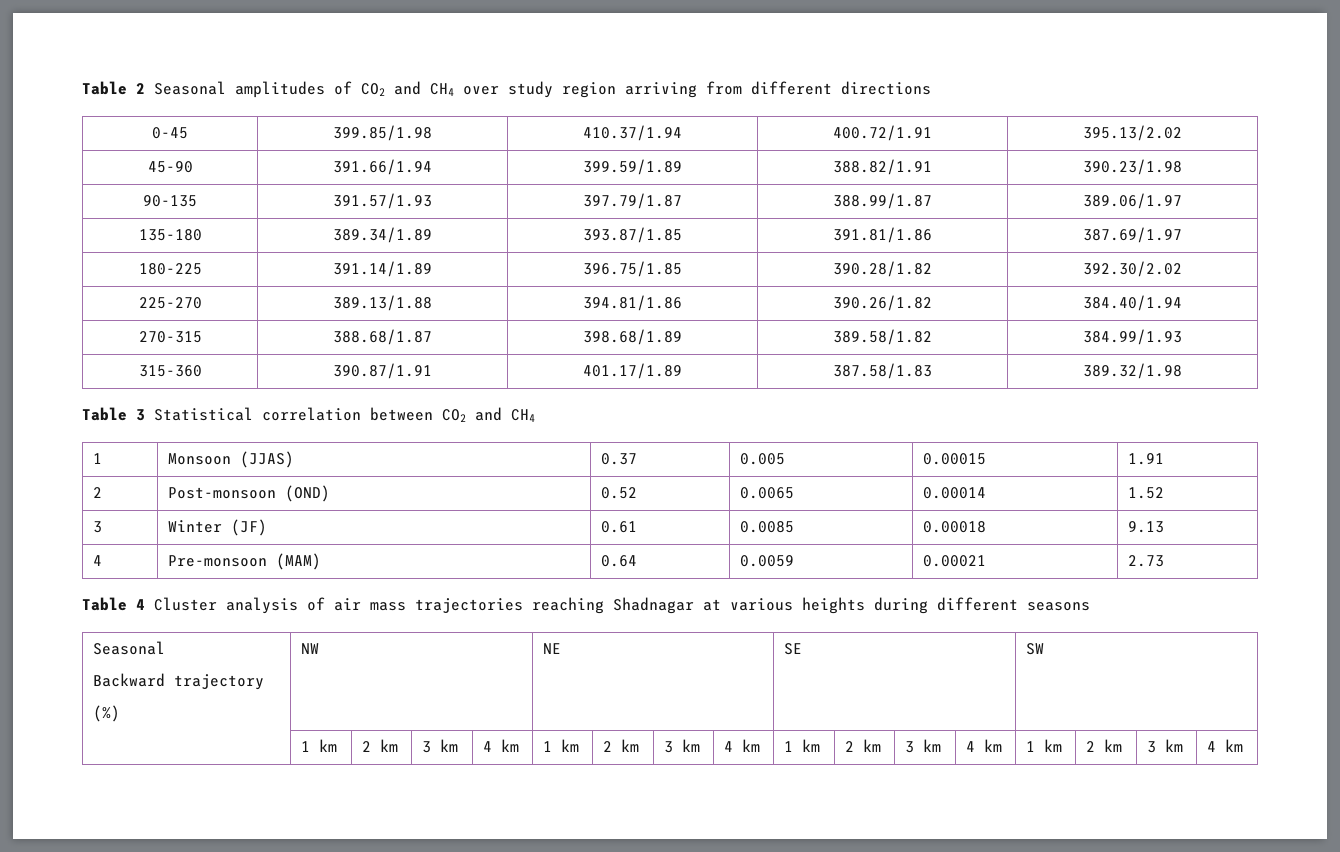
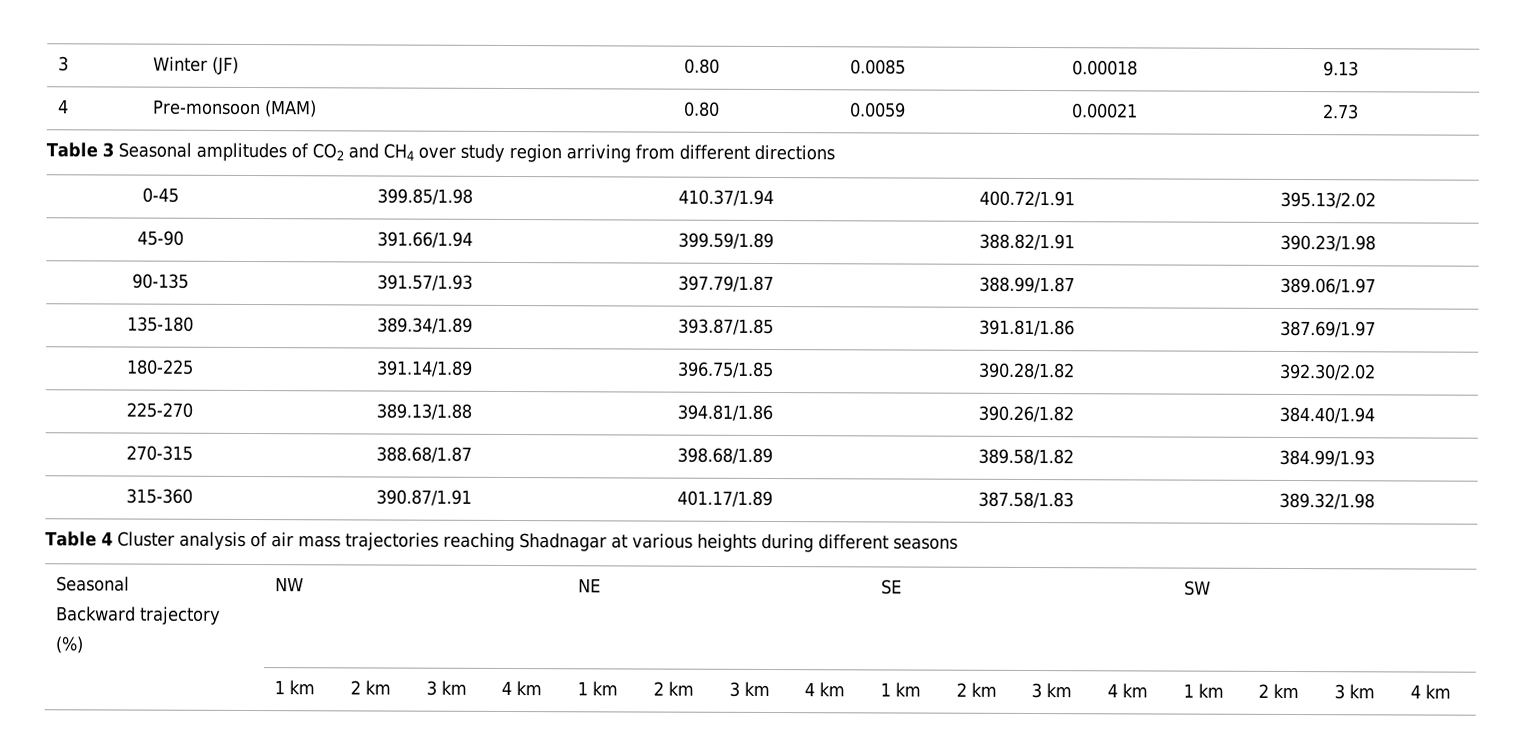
[82,81,145,95] Table 2 -> [58,56,70,72] [153,56,240,75] [684,58,721,74] [850,59,907,75] [1072,60,1139,76] [1323,61,1360,77] [57,99,70,114] [152,99,318,118] [683,101,721,117] [849,102,907,118] [1071,103,1139,119] [1322,104,1360,120] [46,142,114,158] 3 | Winter (JF) | 0.80 | 0.0085 | 0.00018 | 9.13 // 4 | Pre-monsoon (MAM) | 0.80 | 0.0059 | 0.00021 | 2.73 // Table 3
[82,407,535,422] [92,453,102,464] [167,451,294,468] [600,453,637,465] [739,453,785,465] [922,453,986,465] [1127,453,1164,465] [92,487,102,498] [167,485,330,502] [600,487,637,499] [739,487,794,499] [922,487,986,499] [1127,487,1164,499] [92,521,102,533] [167,519,267,536] [600,521,637,533] [739,521,794,533] [922,521,986,533] [1127,521,1164,533] [92,555,102,566] [167,553,321,570] [600,555,637,567] [739,555,794,567] [922,555,986,567] [1127,555,1164,567] // Table 3 Statistical correlation between CO2 and CH4 // 1 | Monsoon (JJAS) | 0.37 | 0.005 | 0.00015 | 1.91 // 2 | Post-monsoon (OND) | 0.52 | 0.0065 | 0.00014 | 1.52 // 3 | Winter (JF) | 0.61 | 0.0085 | 0.00018 | 9.13 // 4 | Pre-monsoon (MAM) | 0.64 | 0.0059 | 0.00021 | 2.73 -> (1375, 501) none

